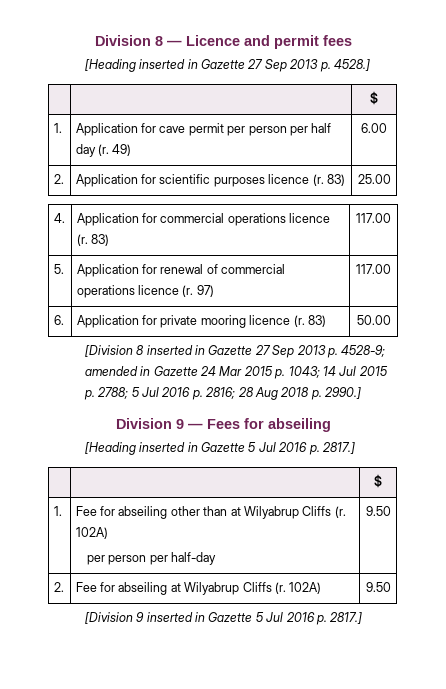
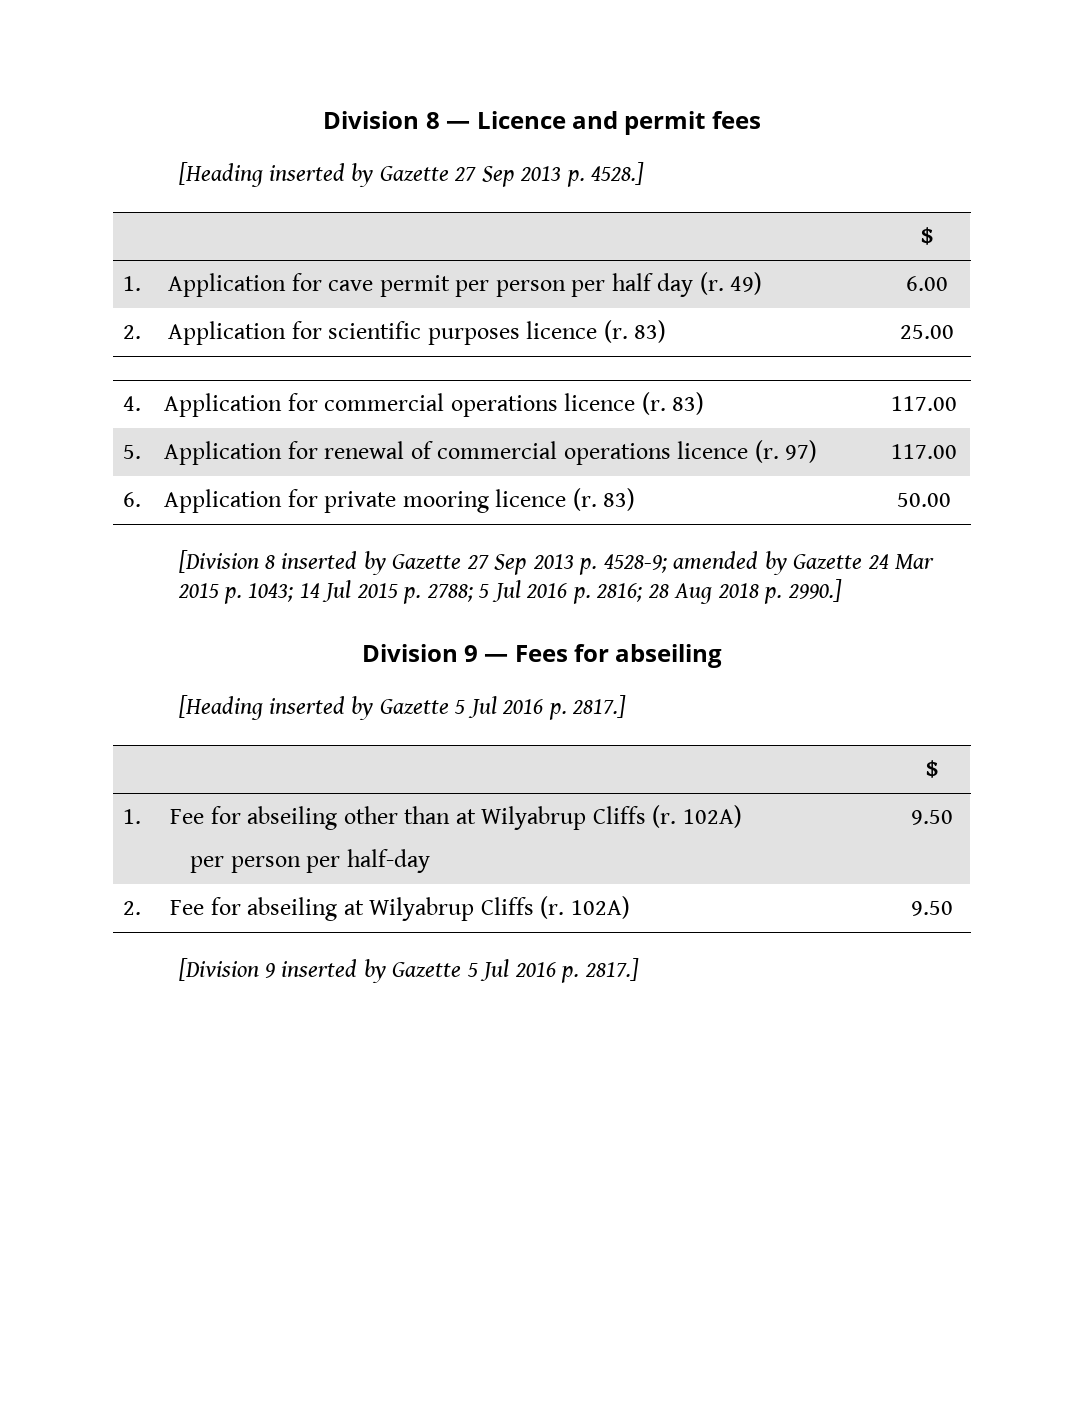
[187,59,198,69] in -> [351,163,374,187] by
[195,345,206,355] in -> [363,551,386,575] by
[140,366,151,376] in -> [764,551,787,575] by
[187,442,198,452] in -> [351,696,374,720] by
[195,612,206,622] in -> [363,959,386,983] by

